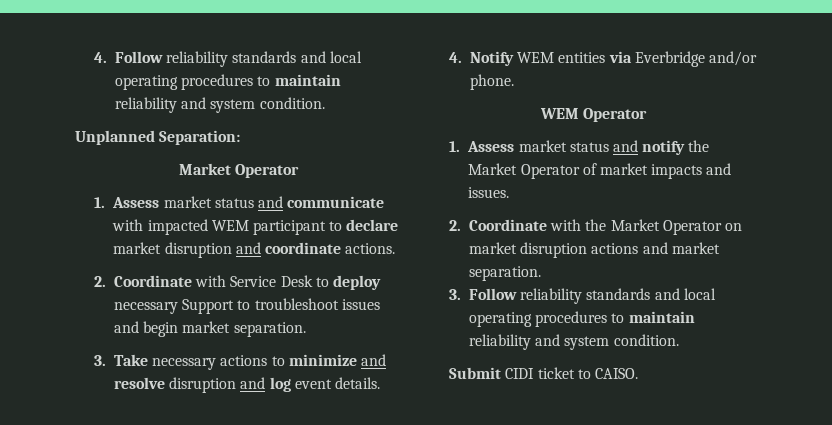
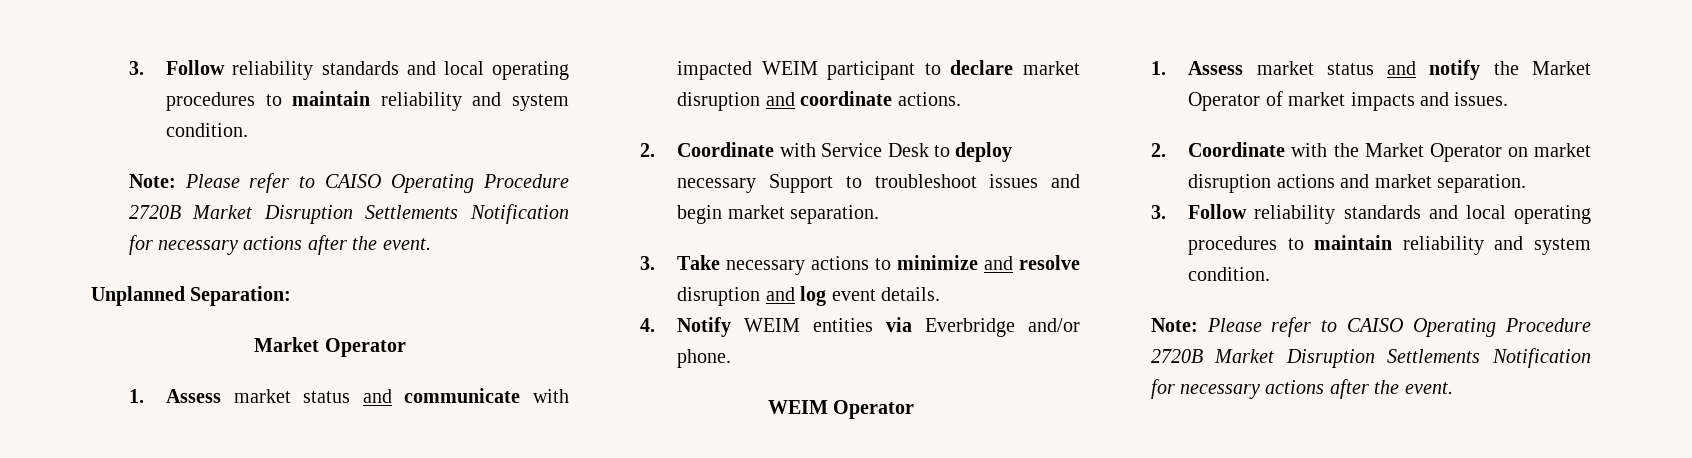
[94,52,108,63] 4. -> [128,61,144,75] 3.
(325, 103) none -> [128,173,570,193] [128,204,569,224] [128,235,431,255] // Note: Please refer to CAISO Operating Procedure 2720B Market Disruption Settlements Notification for necessary actions after the event.
[211,220,249,231] WEM -> [761,61,818,75] WEIM
[517,52,555,63] WEM -> [744,318,801,332] WEIM
[539,108,579,119] WEM -> [767,400,828,414] WEIM
[449,367,638,379] Submit CIDI ticket to CAISO. -> [1150,317,1591,337] [1150,348,1591,368] [1150,379,1453,399] Note: Please refer to CAISO Operating Procedure 2720B Market Disruption Settlements Notification for necessary actions after the event.

